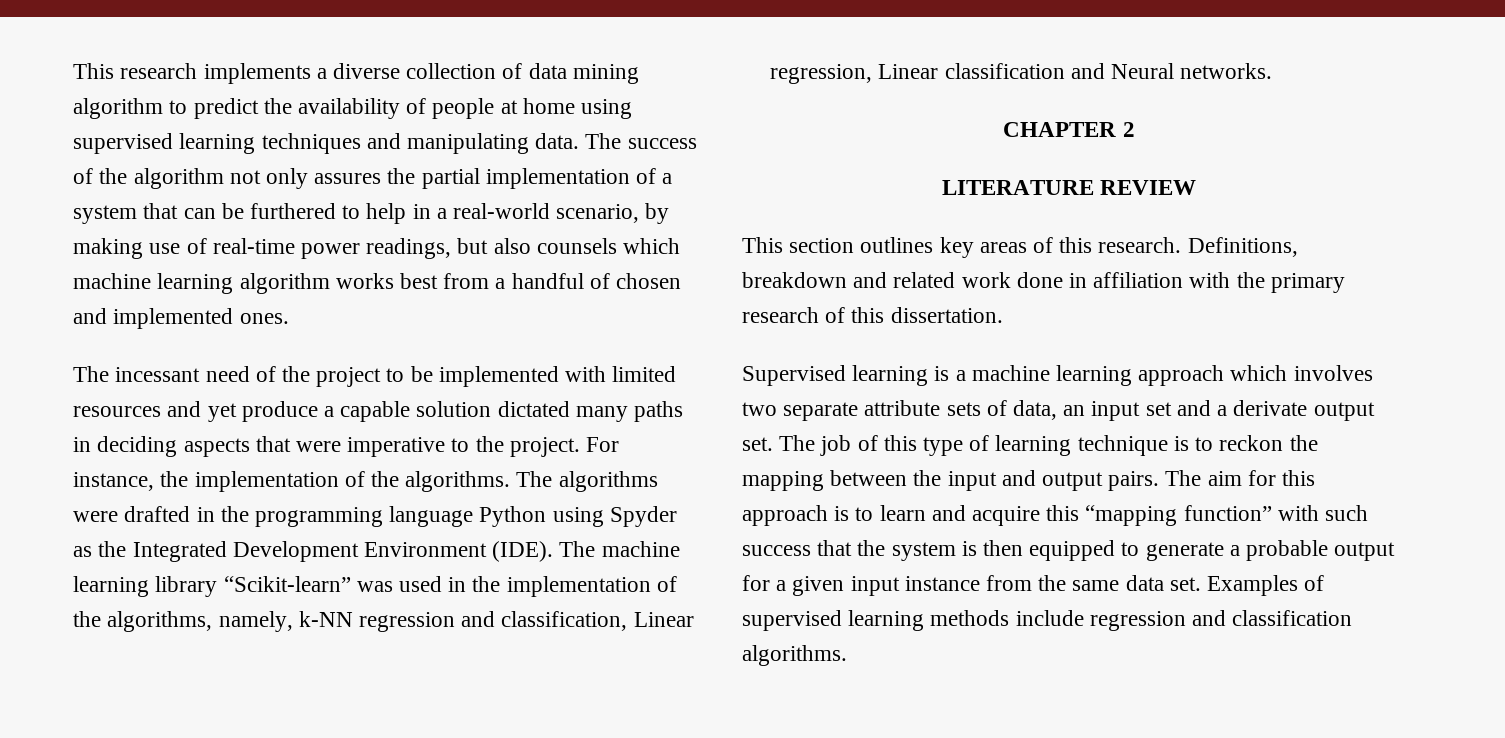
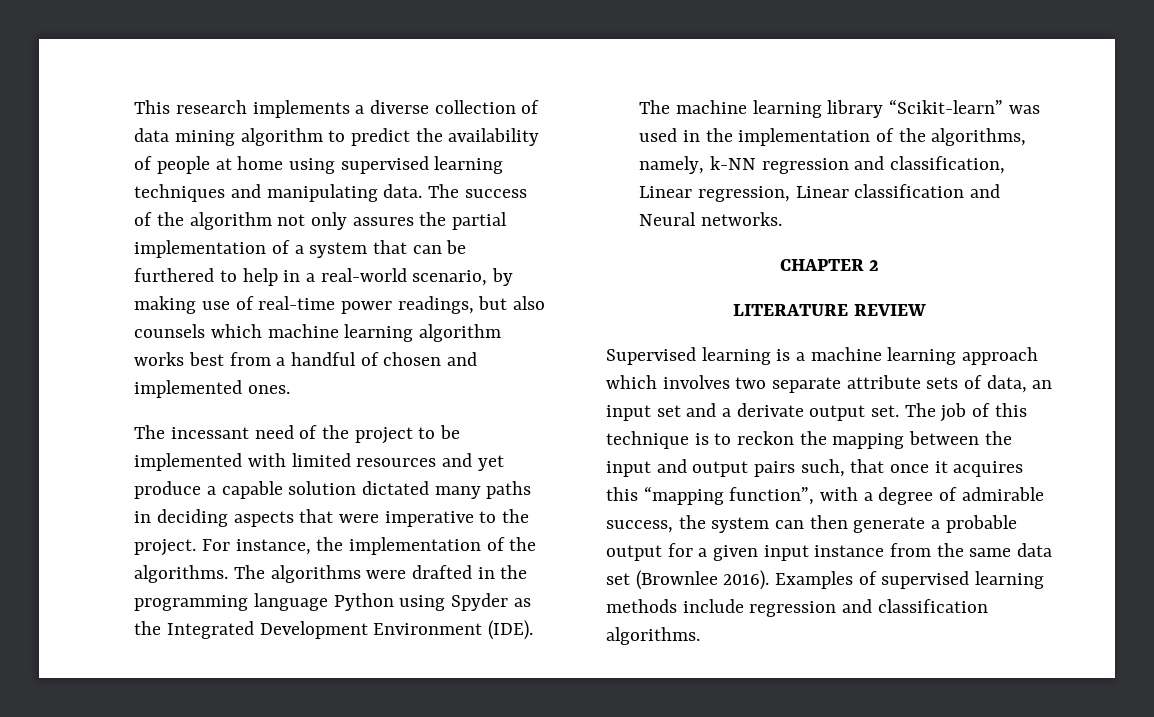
[742,237,1298,258] [742,272,1345,293] [742,307,1003,323] // This section outlines key areas of this research. Definitions, breakdown and related work done in affiliation with the primary research of this dissertation. -> (926, 310) none
[923,435,1072,456] type of learning -> (1027, 410) none
[1108,470,1316,491] [742,505,1369,526] [742,540,1140,561] pairs. The aim for this approach is to learn and acquire this “mapping function” with such success that the system is then equipped to -> [754,459,1024,477] [606,486,1044,505] [606,515,848,533] pairs such, that once it acquires this “mapping function”, with a degree of admirable success, the system can then
[1169,577,1201,591] set. -> [606,570,770,590] set (Brownlee 2016).

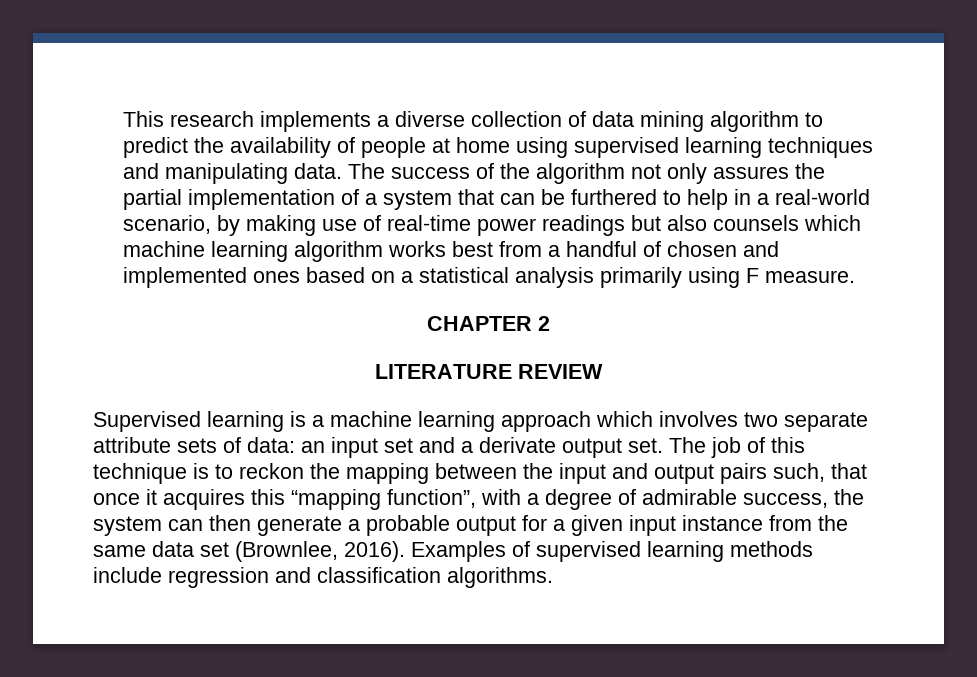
[397,296,474,314] readings, -> [541,215,625,236] readings
[247,385,290,394] [134,425,461,444] [134,453,504,471] [134,481,532,499] [134,509,530,527] [134,537,537,556] [134,565,528,583] [134,593,531,611] [134,620,534,640] [639,99,1040,118] [639,128,1027,146] [639,156,1006,174] [639,184,1001,202] [639,212,782,226] ones. // The incessant need of the project to be implemented with limited resources and yet produce a capable solution dictated many paths in deciding aspects that were imperative to the project. For instance, the implementation of the algorithms. The algorithms were drafted in the programming language Python using Spyder as the Integrated Development Environment (IDE). The machine learning library “Scikit-learn” was used in the implementation of the algorithms, namely, k-NN regression and classification, Linear regression, Linear classification and Neural networks. -> [252,267,855,288] ones based on a statistical analysis primarily using F measure.
[986,375,1027,393] data, -> [247,437,295,453] data:
[635,570,718,590] (Brownlee -> [235,541,338,562] (Brownlee,

